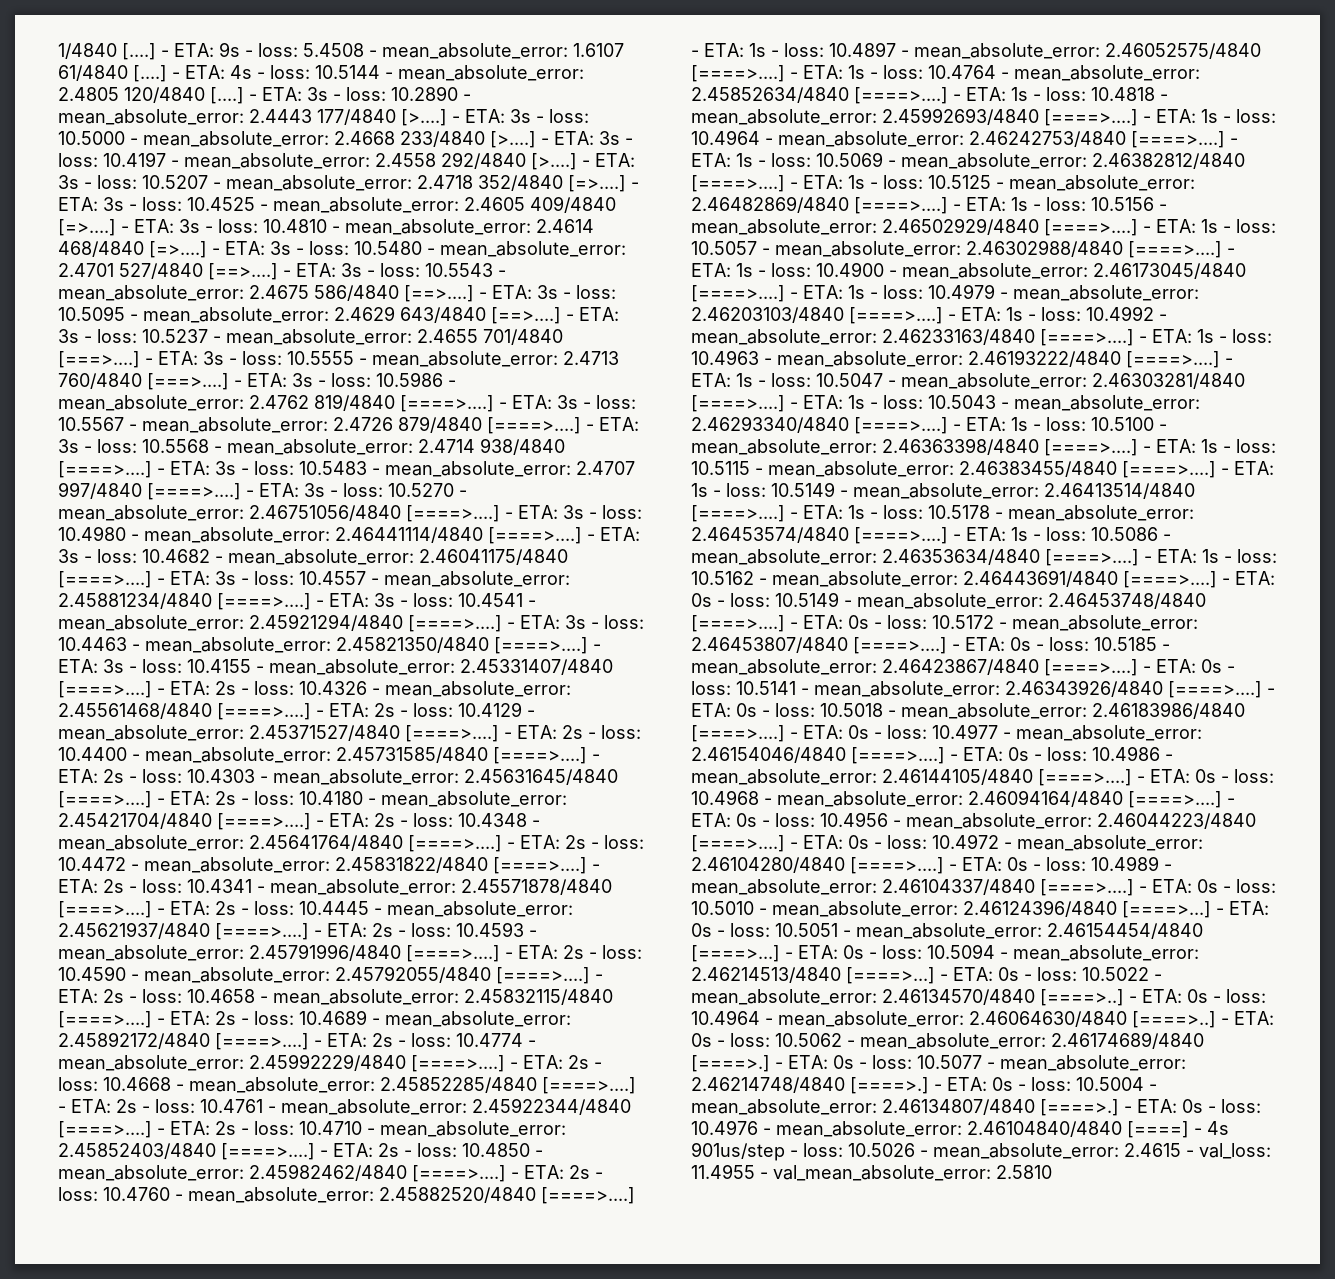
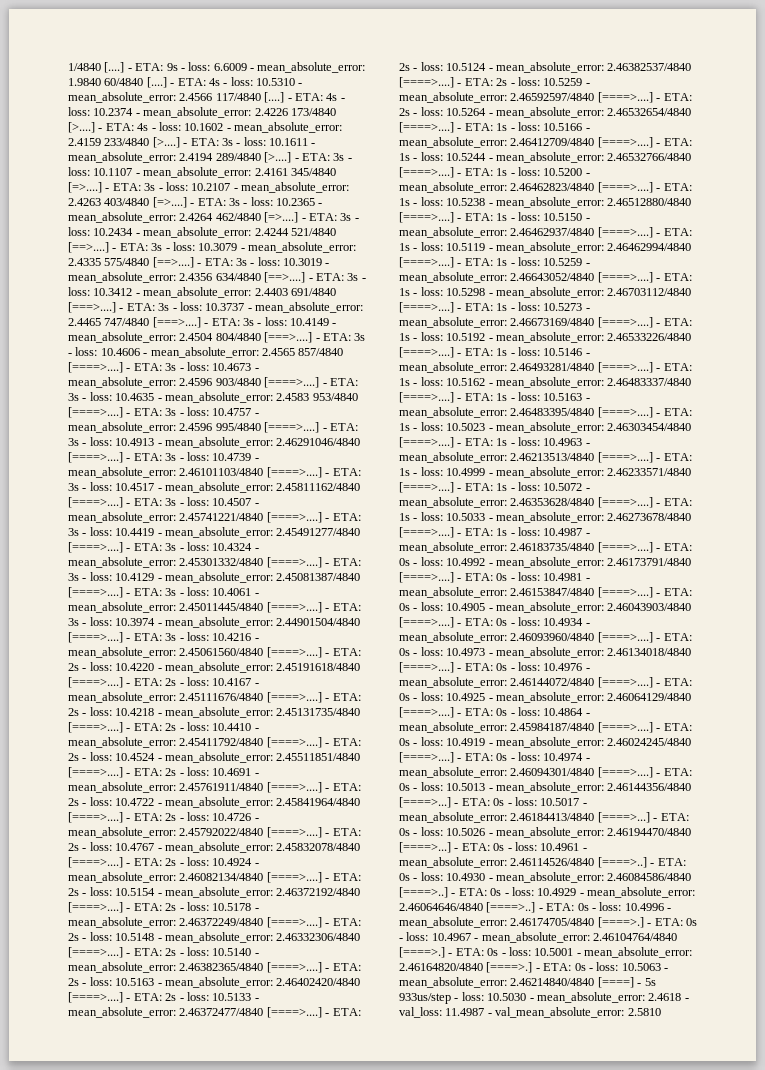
[303,43,624,59] [58,65,584,82] [58,86,471,104] [58,109,589,126] [58,131,395,147] 5.4508 - mean_absolute_error: 1.6107 61/4840 [....] - ETA: 4s - loss: 10.5144 - mean_absolute_error: 2.4805 120/4840 [....] - ETA: 3s - loss: 10.2890 - mean_absolute_error: 2.4443 177/4840 [>....] - ETA: 3s - loss: 10.5000 - mean_absolute_error: 2.4668 -> [213,62,366,73] [68,77,303,88] [68,92,345,103] [68,107,336,118] [68,122,342,133] [68,138,101,146] 6.6009 - mean_absolute_error: 1.9840 60/4840 [....] - ETA: 4s - loss: 10.5310 - mean_absolute_error: 2.4566 117/4840 [....] - ETA: 4s - loss: 10.2374 - mean_absolute_error: 2.4226 173/4840 [>....] - ETA: 4s - loss: 10.1602 - mean_absolute_error: 2.4159
[103,152,635,170] [58,175,639,192] [58,196,616,213] [58,219,594,236] [58,241,626,258] [58,263,506,280] [58,285,616,302] [58,306,619,324] [58,329,563,345] [58,351,619,368] [58,372,456,390] [58,394,636,412] [58,416,639,434] [58,438,565,455] [58,461,635,478] [58,482,467,500] [58,505,642,522] [58,526,640,544] [58,549,568,565] [58,571,570,588] [58,593,536,610] [58,614,644,632] [58,637,601,654] [58,659,613,675] [58,681,571,698] [58,702,535,720] [58,725,641,742] [58,747,600,764] [58,769,618,785] [58,791,567,808] [58,813,540,830] [58,835,644,852] [58,857,600,874] [58,879,612,895] [58,901,573,918] [58,922,537,940] [58,944,642,962] [58,966,603,984] [58,989,613,1005] [58,1010,571,1028] [58,1032,536,1050] [58,1054,602,1072] [58,1077,636,1094] [58,1098,631,1115] [58,1121,566,1138] [58,1143,543,1160] [58,1164,603,1182] [58,1187,635,1204] [691,42,1261,59] [691,65,1200,82] [691,87,1168,104] [691,108,1276,126] [691,130,1238,148] [691,152,1245,169] [691,175,1195,192] [691,196,1167,214] [691,218,1276,236] [691,240,1235,258] [691,262,1246,279] [691,284,1199,302] [691,306,1167,324] [691,329,1035,345] 10.4197 - mean_absolute_error: 2.4558 292/4840 [>....] - ETA: 3s - loss: 10.5207 - mean_absolute_error: 2.4718 352/4840 [=>....] - ETA: 3s - loss: 10.4525 - mean_absolute_error: 2.4605 409/4840 [=>....] - ETA: 3s - loss: 10.4810 - mean_absolute_error: 2.4614 468/4840 [=>....] - ETA: 3s - loss: 10.5480 - mean_absolute_error: 2.4701 527/4840 [==>....] - ETA: 3s - loss: 10.5543 - mean_absolute_error: 2.4675 586/4840 [==>....] - ETA: 3s - loss: 10.5095 - mean_absolute_error: 2.4629 643/4840 [==>....] - ETA: 3s - loss: 10.5237 - mean_absolute_error: 2.4655 701/4840 [===>....] - ETA: 3s - loss: 10.5555 - mean_absolute_error: 2.4713 760/4840 [===>....] - ETA: 3s - loss: 10.5986 - mean_absolute_error: 2.4762 819/4840 [====>....] - ETA: 3s - loss: 10.5567 - mean_absolute_error: 2.4726 879/4840 [====>....] - ETA: 3s - loss: 10.5568 - mean_absolute_error: 2.4714 938/4840 [====>....] - ETA: 3s - loss: 10.5483 - mean_absolute_error: 2.4707 997/4840 [====>....] - ETA: 3s - loss: 10.5270 - mean_absolute_error: 2.46751056/4840 [====>....] - ETA: 3s - loss: 10.4980 - mean_absolute_error: 2.46441114/4840 [====>....] - ETA: 3s - loss: 10.4682 - mean_absolute_error: 2.46041175/4840 [====>....] - ETA: 3s - loss: 10.4557 - mean_absolute_error: 2.45881234/4840 [====>....] - ETA: 3s - loss: 10.4541 - mean_absolute_error: 2.45921294/4840 [====>....] - ETA: 3s - loss: 10.4463 - mean_absolute_error: 2.45821350/4840 [====>....] - ETA: 3s - loss: 10.4155 - mean_absolute_error: 2.45331407/4840 [====>....] - ETA: 2s - loss: 10.4326 - mean_absolute_error: 2.45561468/4840 [====>....] - ETA: 2s - loss: 10.4129 - mean_absolute_error: 2.45371527/4840 [====>....] - ETA: 2s - loss: 10.4400 - mean_absolute_error: 2.45731585/4840 [====>....] - ETA: 2s - loss: 10.4303 - mean_absolute_error: 2.45631645/4840 [====>....] - ETA: 2s - loss: 10.4180 - mean_absolute_error: 2.45421704/4840 [====>....] - ETA: 2s - loss: 10.4348 - mean_absolute_error: 2.45641764/4840 [====>....] - ETA: 2s - loss: 10.4472 - mean_absolute_error: 2.45831822/4840 [====>....] - ETA: 2s - loss: 10.4341 - mean_absolute_error: 2.45571878/4840 [====>....] - ETA: 2s - loss: 10.4445 - mean_absolute_error: 2.45621937/4840 [====>....] - ETA: 2s - loss: 10.4593 - mean_absolute_error: 2.45791996/4840 [====>....] - ETA: 2s - loss: 10.4590 - mean_absolute_error: 2.45792055/4840 [====>....] - ETA: 2s - loss: 10.4658 - mean_absolute_error: 2.45832115/4840 [====>....] - ETA: 2s - loss: 10.4689 - mean_absolute_error: 2.45892172/4840 [====>....] - ETA: 2s - loss: 10.4774 - mean_absolute_error: 2.45992229/4840 [====>....] - ETA: 2s - loss: 10.4668 - mean_absolute_error: 2.45852285/4840 [====>....] - ETA: 2s - loss: 10.4761 - mean_absolute_error: 2.45922344/4840 [====>....] - ETA: 2s - loss: 10.4710 - mean_absolute_error: 2.45852403/4840 [====>....] - ETA: 2s - loss: 10.4850 - mean_absolute_error: 2.45982462/4840 [====>....] - ETA: 2s - loss: 10.4760 - mean_absolute_error: 2.45882520/4840 [====>....] - ETA: 1s - loss: 10.4897 - mean_absolute_error: 2.46052575/4840 [====>....] - ETA: 1s - loss: 10.4764 - mean_absolute_error: 2.45852634/4840 [====>....] - ETA: 1s - loss: 10.4818 - mean_absolute_error: 2.45992693/4840 [====>....] - ETA: 1s - loss: 10.4964 - mean_absolute_error: 2.46242753/4840 [====>....] - ETA: 1s - loss: 10.5069 - mean_absolute_error: 2.46382812/4840 [====>....] - ETA: 1s - loss: 10.5125 - mean_absolute_error: 2.46482869/4840 [====>....] - ETA: 1s - loss: 10.5156 - mean_absolute_error: 2.46502929/4840 [====>....] - ETA: 1s - loss: 10.5057 - mean_absolute_error: 2.46302988/4840 [====>....] - ETA: 1s - loss: 10.4900 - mean_absolute_error: 2.46173045/4840 [====>....] - ETA: 1s - loss: 10.4979 - mean_absolute_error: 2.46203103/4840 [====>....] - ETA: 1s - loss: 10.4992 - mean_absolute_error: 2.46233163/4840 -> [269,138,316,146] [68,152,352,163] [68,167,336,178] [68,182,349,193] [68,197,323,208] [68,212,359,223] [68,227,336,238] [68,242,356,253] [68,257,330,268] [68,272,366,283] [68,287,336,298] [68,302,363,313] [68,317,337,328] [68,332,366,343] [68,347,344,358] [68,362,259,373] [68,377,358,388] [68,392,358,403] [68,407,259,418] [68,422,358,433] [68,437,361,448] [68,452,259,463] [68,467,361,478] [68,482,361,493] [68,497,259,508] [68,512,361,523] [68,527,361,538] [68,542,259,553] [68,557,361,568] [68,572,361,583] [68,587,259,598] [68,602,361,613] [68,617,361,628] [68,632,259,643] [68,647,361,658] [68,662,361,673] [68,677,259,688] [68,692,361,703] [68,707,361,718] [68,722,259,733] [68,737,361,748] [68,752,361,763] [68,767,259,778] [68,782,361,793] [68,797,361,808] [68,812,259,823] [68,827,361,838] [68,842,361,853] [68,857,259,868] [68,872,361,883] [68,887,361,898] [68,902,259,913] [68,917,361,928] [68,932,361,943] [68,947,259,958] [68,962,361,973] [68,977,361,988] [68,992,259,1003] [68,1007,361,1018] [399,62,692,73] [399,77,590,88] [399,92,692,103] [399,107,692,118] [399,122,590,133] [399,137,692,148] [399,152,692,163] [399,167,590,178] [399,182,692,193] [399,197,692,208] [399,212,590,223] [399,227,692,238] [399,242,692,253] [399,257,590,268] [399,272,692,283] [399,287,692,298] [399,302,590,313] [399,317,692,328] [399,332,692,343] [399,347,590,358] [399,362,692,373] [399,377,692,388] [399,392,590,403] [399,407,692,418] [399,422,692,433] 10.1611 - mean_absolute_error: 2.4194 289/4840 [>....] - ETA: 3s - loss: 10.1107 - mean_absolute_error: 2.4161 345/4840 [=>....] - ETA: 3s - loss: 10.2107 - mean_absolute_error: 2.4263 403/4840 [=>....] - ETA: 3s - loss: 10.2365 - mean_absolute_error: 2.4264 462/4840 [=>....] - ETA: 3s - loss: 10.2434 - mean_absolute_error: 2.4244 521/4840 [==>....] - ETA: 3s - loss: 10.3079 - mean_absolute_error: 2.4335 575/4840 [==>....] - ETA: 3s - loss: 10.3019 - mean_absolute_error: 2.4356 634/4840 [==>....] - ETA: 3s - loss: 10.3412 - mean_absolute_error: 2.4403 691/4840 [===>....] - ETA: 3s - loss: 10.3737 - mean_absolute_error: 2.4465 747/4840 [===>....] - ETA: 3s - loss: 10.4149 - mean_absolute_error: 2.4504 804/4840 [===>....] - ETA: 3s - loss: 10.4606 - mean_absolute_error: 2.4565 857/4840 [====>....] - ETA: 3s - loss: 10.4673 - mean_absolute_error: 2.4596 903/4840 [====>....] - ETA: 3s - loss: 10.4635 - mean_absolute_error: 2.4583 953/4840 [====>....] - ETA: 3s - loss: 10.4757 - mean_absolute_error: 2.4596 995/4840 [====>....] - ETA: 3s - loss: 10.4913 - mean_absolute_error: 2.46291046/4840 [====>....] - ETA: 3s - loss: 10.4739 - mean_absolute_error: 2.46101103/4840 [====>....] - ETA: 3s - loss: 10.4517 - mean_absolute_error: 2.45811162/4840 [====>....] - ETA: 3s - loss: 10.4507 - mean_absolute_error: 2.45741221/4840 [====>....] - ETA: 3s - loss: 10.4419 - mean_absolute_error: 2.45491277/4840 [====>....] - ETA: 3s - loss: 10.4324 - mean_absolute_error: 2.45301332/4840 [====>....] - ETA: 3s - loss: 10.4129 - mean_absolute_error: 2.45081387/4840 [====>....] - ETA: 3s - loss: 10.4061 - mean_absolute_error: 2.45011445/4840 [====>....] - ETA: 3s - loss: 10.3974 - mean_absolute_error: 2.44901504/4840 [====>....] - ETA: 3s - loss: 10.4216 - mean_absolute_error: 2.45061560/4840 [====>....] - ETA: 2s - loss: 10.4220 - mean_absolute_error: 2.45191618/4840 [====>....] - ETA: 2s - loss: 10.4167 - mean_absolute_error: 2.45111676/4840 [====>....] - ETA: 2s - loss: 10.4218 - mean_absolute_error: 2.45131735/4840 [====>....] - ETA: 2s - loss: 10.4410 - mean_absolute_error: 2.45411792/4840 [====>....] - ETA: 2s - loss: 10.4524 - mean_absolute_error: 2.45511851/4840 [====>....] - ETA: 2s - loss: 10.4691 - mean_absolute_error: 2.45761911/4840 [====>....] - ETA: 2s - loss: 10.4722 - mean_absolute_error: 2.45841964/4840 [====>....] - ETA: 2s - loss: 10.4726 - mean_absolute_error: 2.45792022/4840 [====>....] - ETA: 2s - loss: 10.4767 - mean_absolute_error: 2.45832078/4840 [====>....] - ETA: 2s - loss: 10.4924 - mean_absolute_error: 2.46082134/4840 [====>....] - ETA: 2s - loss: 10.5154 - mean_absolute_error: 2.46372192/4840 [====>....] - ETA: 2s - loss: 10.5178 - mean_absolute_error: 2.46372249/4840 [====>....] - ETA: 2s - loss: 10.5148 - mean_absolute_error: 2.46332306/4840 [====>....] - ETA: 2s - loss: 10.5140 - mean_absolute_error: 2.46382365/4840 [====>....] - ETA: 2s - loss: 10.5163 - mean_absolute_error: 2.46402420/4840 [====>....] - ETA: 2s - loss: 10.5133 - mean_absolute_error: 2.46372477/4840 [====>....] - ETA: 2s - loss: 10.5124 - mean_absolute_error: 2.46382537/4840 [====>....] - ETA: 2s - loss: 10.5259 - mean_absolute_error: 2.46592597/4840 [====>....] - ETA: 2s - loss: 10.5264 - mean_absolute_error: 2.46532654/4840 [====>....] - ETA: 1s - loss: 10.5166 - mean_absolute_error: 2.46412709/4840 [====>....] - ETA: 1s - loss: 10.5244 - mean_absolute_error: 2.46532766/4840 [====>....] - ETA: 1s - loss: 10.5200 - mean_absolute_error: 2.46462823/4840 [====>....] - ETA: 1s - loss: 10.5238 - mean_absolute_error: 2.46512880/4840 [====>....] - ETA: 1s - loss: 10.5150 - mean_absolute_error: 2.46462937/4840 [====>....] - ETA: 1s - loss: 10.5119 - mean_absolute_error: 2.46462994/4840 [====>....] - ETA: 1s - loss: 10.5259 - mean_absolute_error: 2.46643052/4840 [====>....] - ETA: 1s - loss: 10.5298 - mean_absolute_error: 2.46703112/4840 [====>....] - ETA: 1s - loss: 10.5273 - mean_absolute_error: 2.46673169/4840 [====>....] - ETA: 1s - loss: 10.5192 - mean_absolute_error: 2.46533226/4840 [====>....] - ETA: 1s - loss: 10.5146 - mean_absolute_error: 2.46493281/4840 [====>....] - ETA: 1s - loss: 10.5162 - mean_absolute_error: 2.46483337/4840 [====>....] - ETA: 1s - loss: 10.5163 - mean_absolute_error: 2.46483395/4840 [====>....] - ETA: 1s - loss: 10.5023 - mean_absolute_error: 2.46303454/4840
[968,350,1233,368] [691,373,1245,389] [691,395,1200,412] [691,416,1167,434] [691,438,1276,456] [691,461,1274,478] [691,482,1195,499] [691,505,1194,522] [691,527,1171,544] [691,549,1277,566] [691,570,1275,588] [691,592,1206,609] [691,615,1198,632] [691,637,1170,654] [691,659,1235,676] [691,680,1275,698] [691,702,1245,719] [691,724,1202,742] [691,746,1173,764] [691,769,1274,786] [691,790,1235,808] [691,812,1256,829] [691,834,1203,852] [691,856,1172,874] [691,879,1276,896] [691,900,1269,918] [691,923,1203,939] [691,944,1199,962] [691,967,1162,984] [691,989,1266,1006] [691,1010,1274,1028] [691,1032,1204,1049] [691,1055,1186,1072] [691,1077,1157,1094] [691,1099,1261,1116] [691,1120,1229,1138] [691,1142,785,1161] 2.46193222/4840 [====>....] - ETA: 1s - loss: 10.5047 - mean_absolute_error: 2.46303281/4840 [====>....] - ETA: 1s - loss: 10.5043 - mean_absolute_error: 2.46293340/4840 [====>....] - ETA: 1s - loss: 10.5100 - mean_absolute_error: 2.46363398/4840 [====>....] - ETA: 1s - loss: 10.5115 - mean_absolute_error: 2.46383455/4840 [====>....] - ETA: 1s - loss: 10.5149 - mean_absolute_error: 2.46413514/4840 [====>....] - ETA: 1s - loss: 10.5178 - mean_absolute_error: 2.46453574/4840 [====>....] - ETA: 1s - loss: 10.5086 - mean_absolute_error: 2.46353634/4840 [====>....] - ETA: 1s - loss: 10.5162 - mean_absolute_error: 2.46443691/4840 [====>....] - ETA: 0s - loss: 10.5149 - mean_absolute_error: 2.46453748/4840 [====>....] - ETA: 0s - loss: 10.5172 - mean_absolute_error: 2.46453807/4840 [====>....] - ETA: 0s - loss: 10.5185 - mean_absolute_error: 2.46423867/4840 [====>....] - ETA: 0s - loss: 10.5141 - mean_absolute_error: 2.46343926/4840 [====>....] - ETA: 0s - loss: 10.5018 - mean_absolute_error: 2.46183986/4840 [====>....] - ETA: 0s - loss: 10.4977 - mean_absolute_error: 2.46154046/4840 [====>....] - ETA: 0s - loss: 10.4986 - mean_absolute_error: 2.46144105/4840 [====>....] - ETA: 0s - loss: 10.4968 - mean_absolute_error: 2.46094164/4840 [====>....] - ETA: 0s - loss: 10.4956 - mean_absolute_error: 2.46044223/4840 [====>....] - ETA: 0s - loss: 10.4972 - mean_absolute_error: 2.46104280/4840 [====>....] - ETA: 0s - loss: 10.4989 - mean_absolute_error: 2.46104337/4840 [====>....] - ETA: 0s - loss: 10.5010 - mean_absolute_error: 2.46124396/4840 [====>...] - ETA: 0s - loss: 10.5051 - mean_absolute_error: 2.46154454/4840 [====>...] - ETA: 0s - loss: 10.5094 - mean_absolute_error: 2.46214513/4840 [====>...] - ETA: 0s - loss: 10.5022 - mean_absolute_error: 2.46134570/4840 [====>..] - ETA: 0s - loss: 10.4964 - mean_absolute_error: 2.46064630/4840 [====>..] - ETA: 0s - loss: 10.5062 - mean_absolute_error: 2.46174689/4840 [====>.] - ETA: 0s - loss: 10.5077 - mean_absolute_error: 2.46214748/4840 [====>.] - ETA: 0s - loss: 10.5004 - mean_absolute_error: 2.46134807/4840 [====>.] - ETA: 0s - loss: 10.4976 - mean_absolute_error: 2.46104840/4840 [====] - 4s 901us/step -> [510,452,692,463] [399,467,692,478] [399,482,590,493] [399,497,692,508] [399,512,692,523] [399,527,590,538] [399,542,692,553] [399,557,692,568] [399,572,590,583] [399,587,692,598] [399,602,692,613] [399,617,590,628] [399,632,692,643] [399,647,692,658] [399,662,590,673] [399,677,692,688] [399,692,692,703] [399,707,590,718] [399,722,692,733] [399,737,692,748] [399,752,590,763] [399,767,692,778] [399,782,692,793] [399,797,587,808] [399,812,689,823] [399,828,410,836] 2.46213513/4840 [====>....] - ETA: 1s - loss: 10.4999 - mean_absolute_error: 2.46233571/4840 [====>....] - ETA: 1s - loss: 10.5072 - mean_absolute_error: 2.46353628/4840 [====>....] - ETA: 1s - loss: 10.5033 - mean_absolute_error: 2.46273678/4840 [====>....] - ETA: 1s - loss: 10.4987 - mean_absolute_error: 2.46183735/4840 [====>....] - ETA: 0s - loss: 10.4992 - mean_absolute_error: 2.46173791/4840 [====>....] - ETA: 0s - loss: 10.4981 - mean_absolute_error: 2.46153847/4840 [====>....] - ETA: 0s - loss: 10.4905 - mean_absolute_error: 2.46043903/4840 [====>....] - ETA: 0s - loss: 10.4934 - mean_absolute_error: 2.46093960/4840 [====>....] - ETA: 0s - loss: 10.4973 - mean_absolute_error: 2.46134018/4840 [====>....] - ETA: 0s - loss: 10.4976 - mean_absolute_error: 2.46144072/4840 [====>....] - ETA: 0s - loss: 10.4925 - mean_absolute_error: 2.46064129/4840 [====>....] - ETA: 0s - loss: 10.4864 - mean_absolute_error: 2.45984187/4840 [====>....] - ETA: 0s - loss: 10.4919 - mean_absolute_error: 2.46024245/4840 [====>....] - ETA: 0s - loss: 10.4974 - mean_absolute_error: 2.46094301/4840 [====>....] - ETA: 0s - loss: 10.5013 - mean_absolute_error: 2.46144356/4840 [====>...] - ETA: 0s - loss: 10.5017 - mean_absolute_error: 2.46184413/4840 [====>...] - ETA: 0s
[1124,1143,1181,1157] 2.4615 -> [607,828,692,836] [399,842,587,853] [399,857,686,868] [399,872,692,883] [399,887,695,898] [399,902,671,913] [399,917,697,928] [399,932,677,943] [399,947,692,958] [399,962,668,973] [399,977,656,988] [399,992,682,1004] 2.46194470/4840 [====>...] - ETA: 0s - loss: 10.4961 - mean_absolute_error: 2.46114526/4840 [====>..] - ETA: 0s - loss: 10.4930 - mean_absolute_error: 2.46084586/4840 [====>..] - ETA: 0s - loss: 10.4929 - mean_absolute_error: 2.46064646/4840 [====>..] - ETA: 0s - loss: 10.4996 - mean_absolute_error: 2.46174705/4840 [====>.] - ETA: 0s - loss: 10.4967 - mean_absolute_error: 2.46104764/4840 [====>.] - ETA: 0s - loss: 10.5001 - mean_absolute_error: 2.46164820/4840 [====>.] - ETA: 0s - loss: 10.5063 - mean_absolute_error: 2.46214840/4840 [====] - 5s 933us/step - loss: 10.5030 - mean_absolute_error: 2.4618
[691,1164,755,1179] 11.4955 -> [445,1008,485,1016] 11.4987

